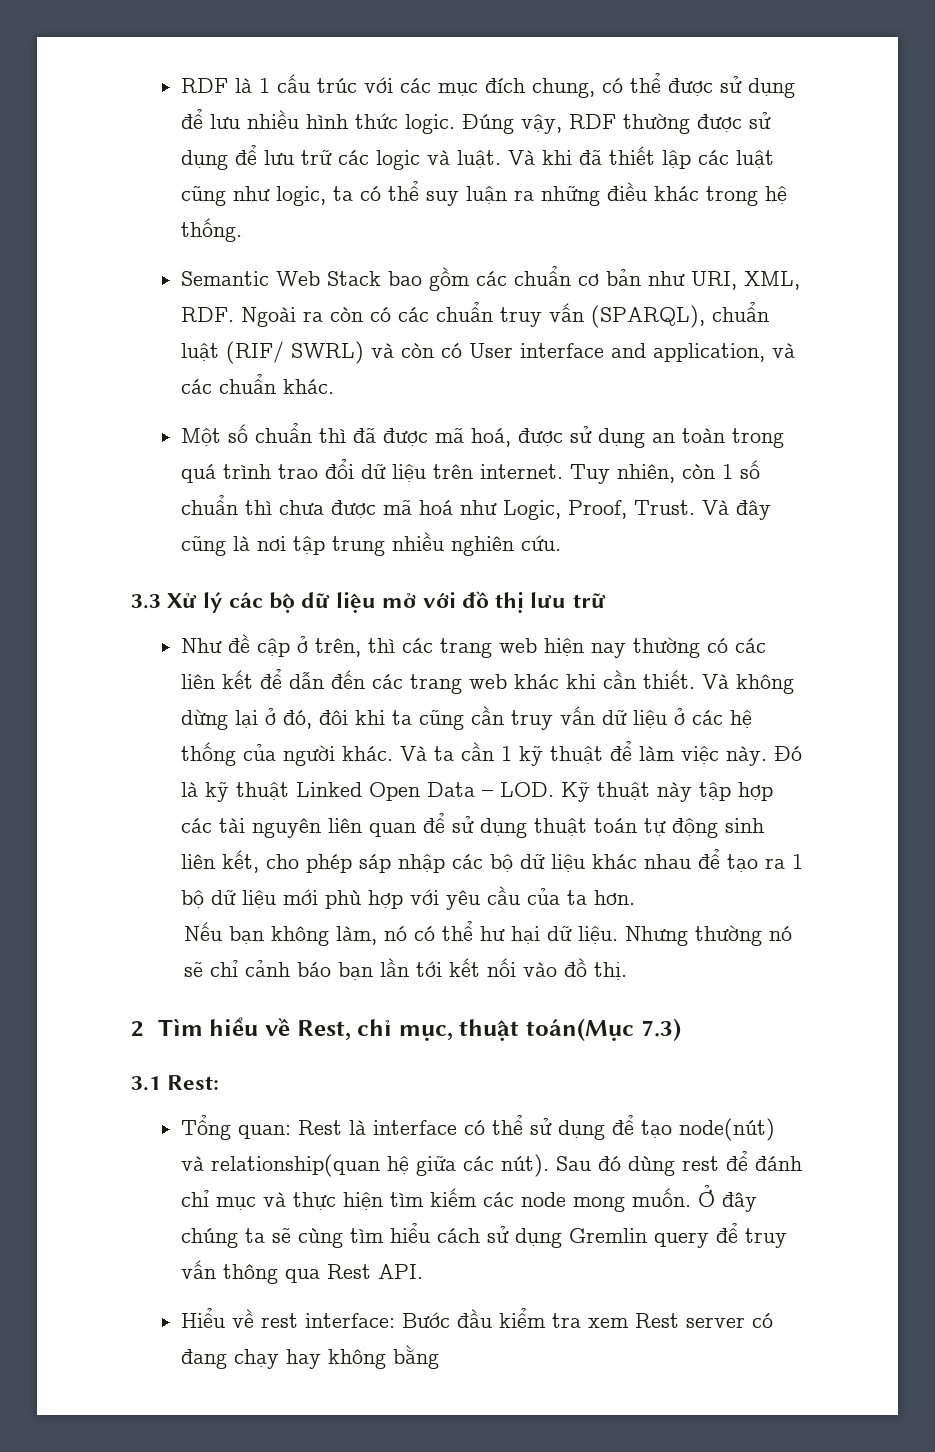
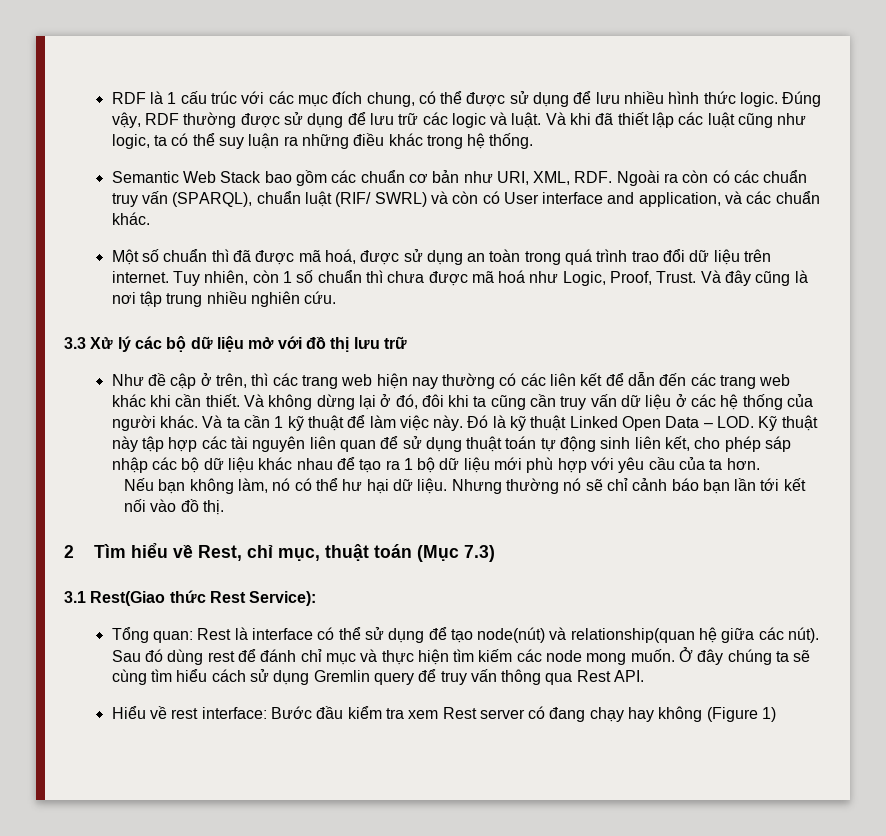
[526,1018,635,1041] toán(Mục -> [374,544,460,562] toán (Mục
[167,1075,220,1090] Rest: -> [90,590,317,606] Rest(Giao thức Rest Service):
[393,1345,440,1369] bằng -> [706,707,777,722] (Figure 1)

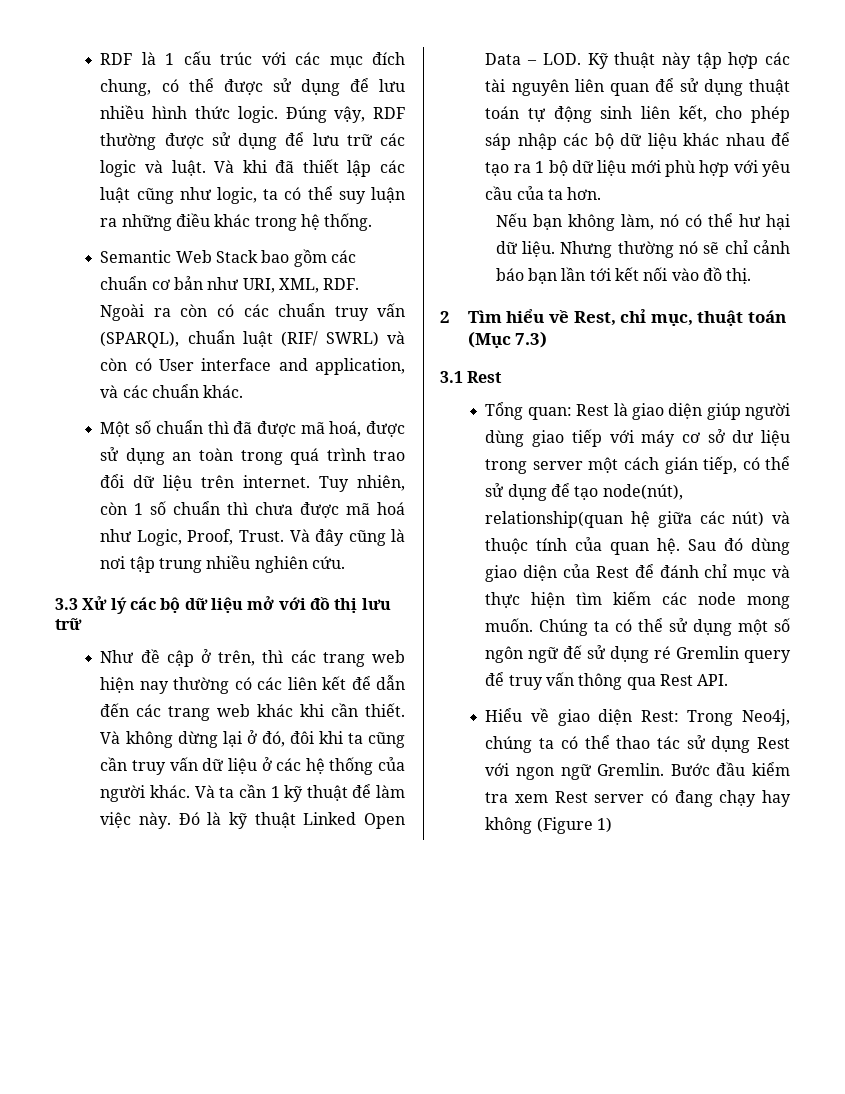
[90,590,317,606] Rest(Giao thức Rest Service): -> [467,371,503,383] Rest
[251,628,313,640] interface -> [631,403,790,420] [485,429,790,447] [485,456,737,474] giao diện giúp người dùng giao tiếp với máy cơ sở dư liệu trong server một cách gián tiếp,
[477,627,567,643] node(nút) và -> [602,484,683,500] node(nút),
[788,627,820,643] [111,649,235,665] nút). Sau đó dùng rest -> [732,511,790,527] [485,537,790,555] [485,564,629,582] nút) và thuộc tính của quan hệ. Sau đó dùng giao diện của Rest
[679,647,811,665] [111,669,310,685] Ở đây chúng ta sẽ cùng tìm hiểu cách sử dụng -> [539,618,790,636] [485,645,672,663] Chúng ta có thể sử dụng một số ngôn ngữ đế sử dụng ré
[171,707,267,719] rest interface: -> [557,709,790,726] [485,735,790,753] [485,763,665,780] giao diện Rest: Trong Neo4j, chúng ta có thể thao tác sử dụng Rest với ngon ngữ Gremlin.

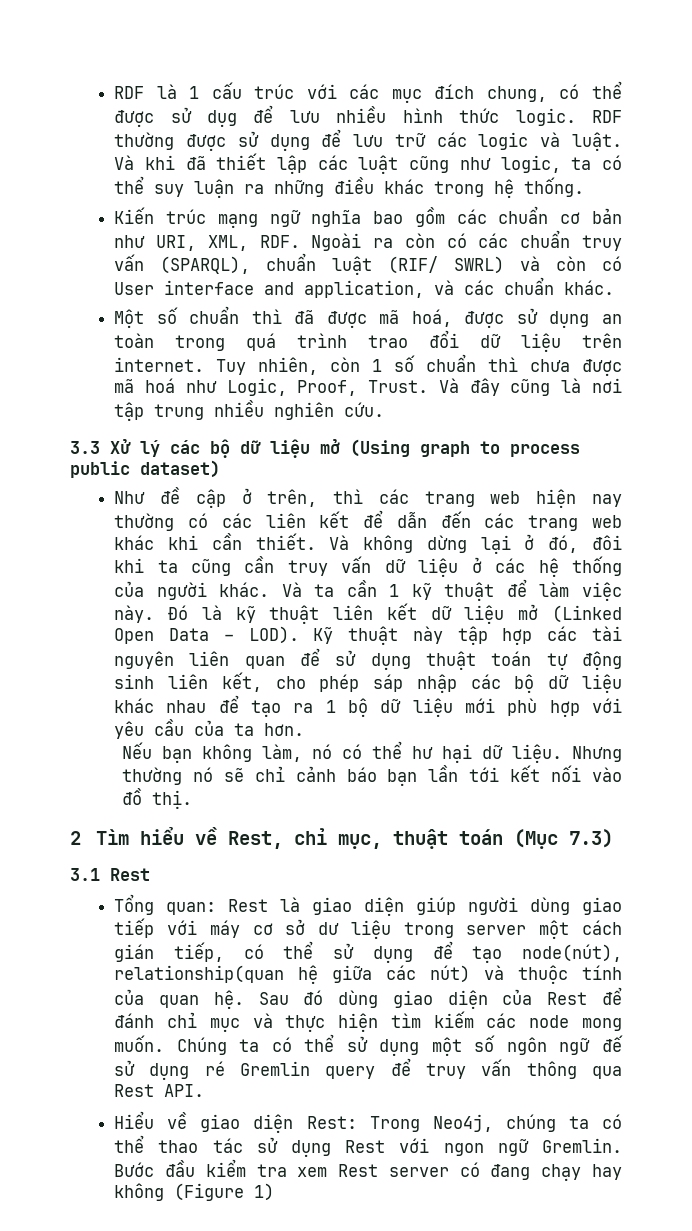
[300,79,340,96] dụng -> [207,110,238,127] dụg
[285,106,366,123] Đúng vậy, -> (576, 117) none
[100,250,259,263] Semantic Web Stack -> [114,207,362,228] Kiến trúc mạng ngữ nghĩa
[278,597,391,613] [55,618,82,630] với đồ thị lưu trữ -> [350,439,580,457] [70,460,220,478] (Using graph to process public dataset)
[303,812,357,825] Linked -> [333,603,622,624] liên kết dữ liệu mở (Linked
[542,53,581,65] LOD. -> [248,626,299,644] LOD).

